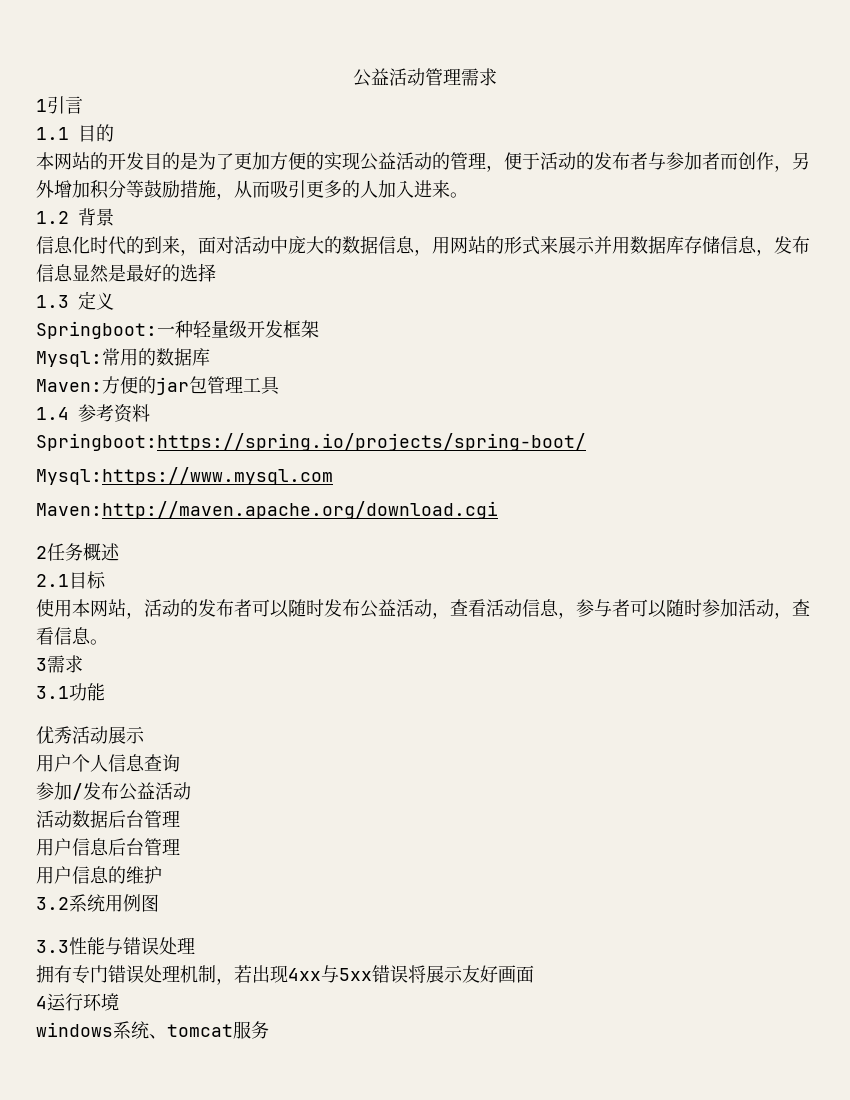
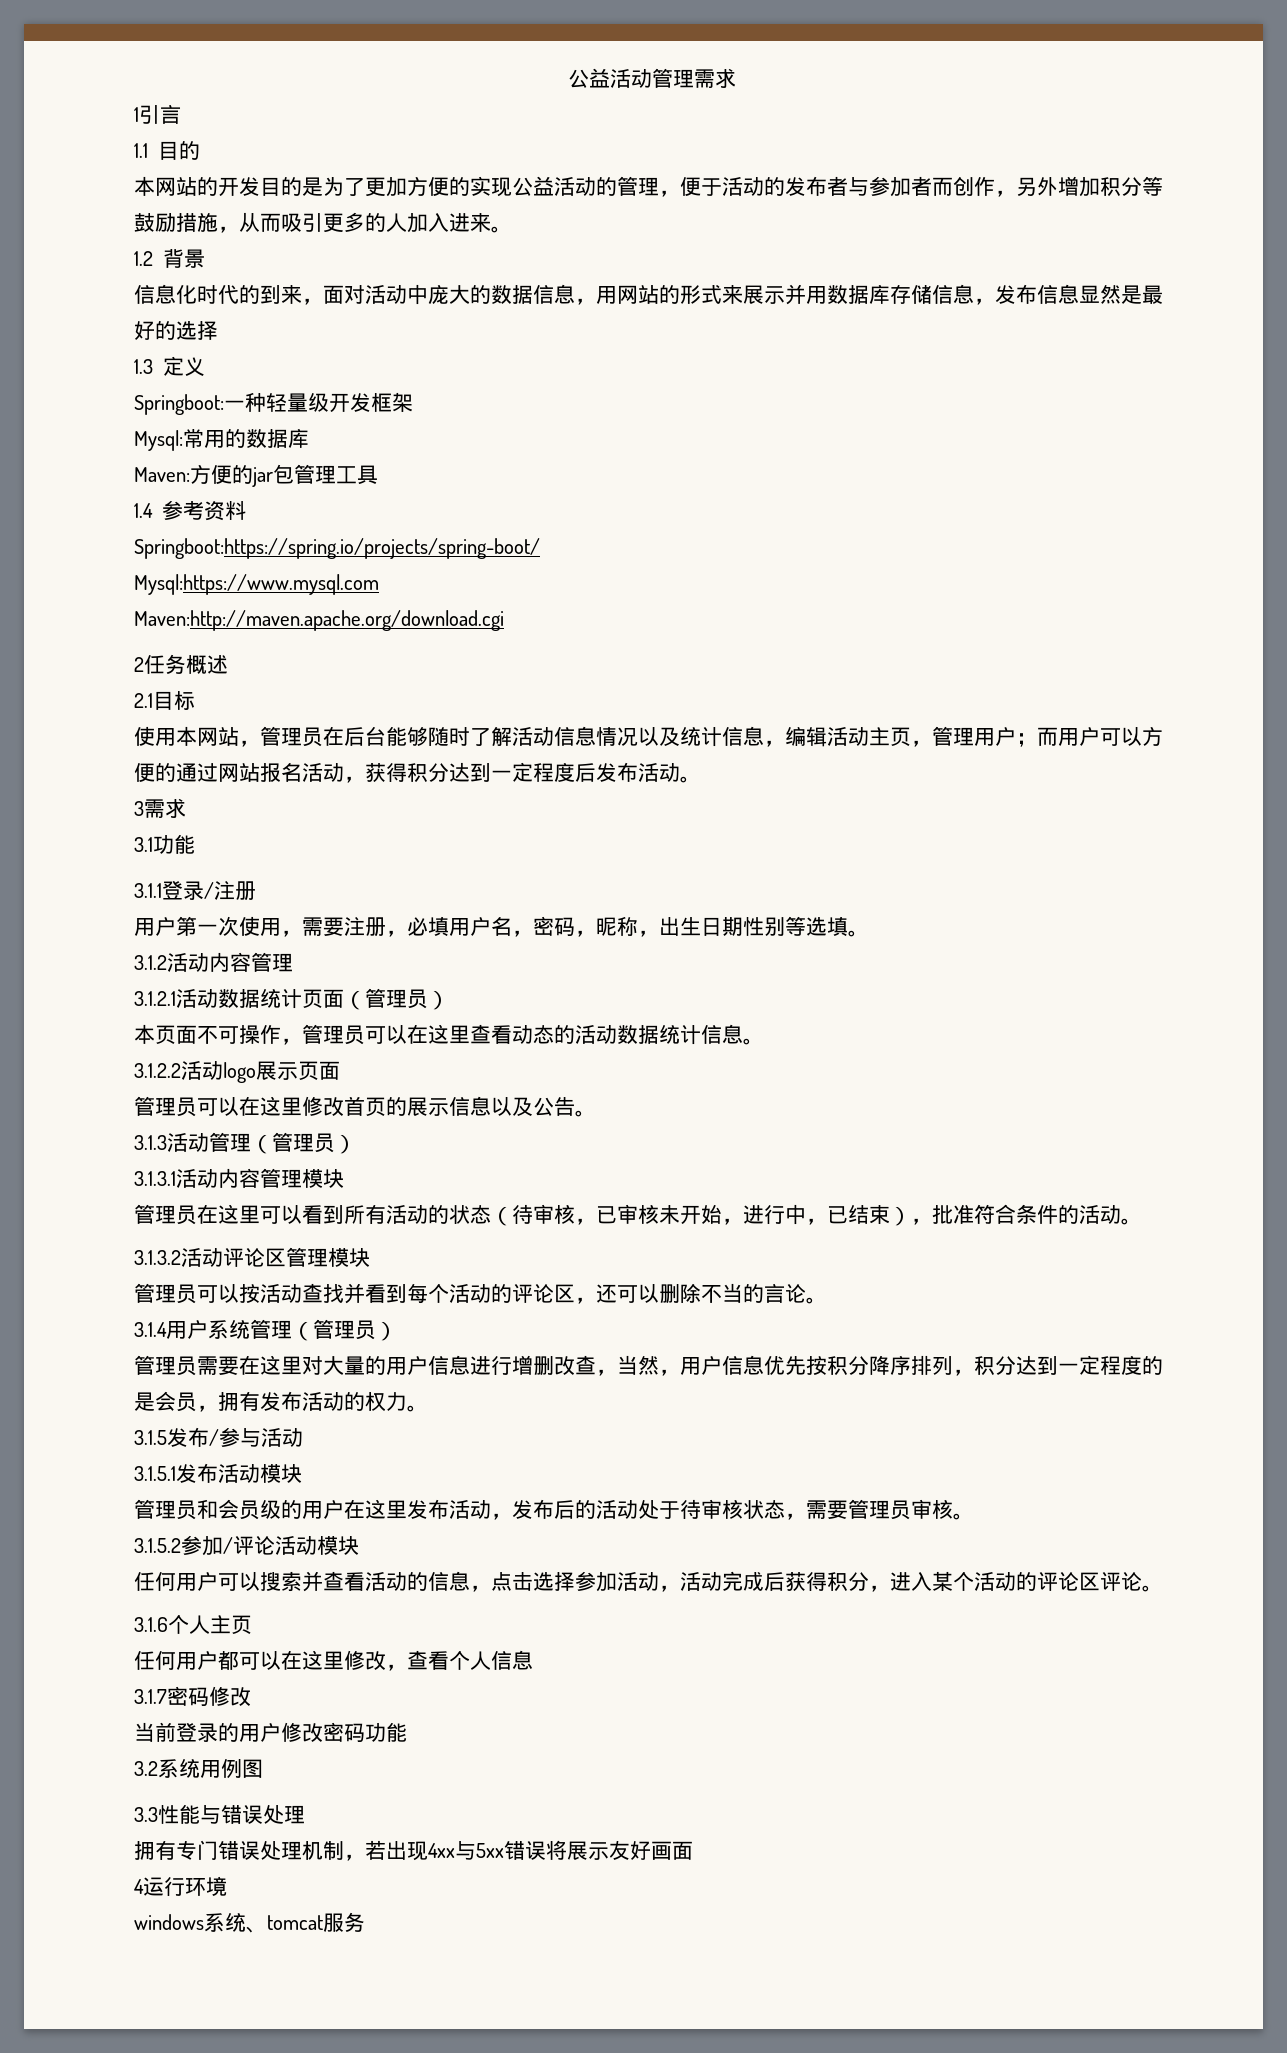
[144,599,810,619] [36,627,91,645] 活动的发布者可以随时发布公益活动，查看活动信息，参与者可以随时参加活动，查看信息 -> [260,726,1163,747] [134,762,680,783] 管理员在后台能够随时了解活动信息情况以及统计信息，编辑活动主页，管理用户；而用户可以方便的通过网站报名活动，获得积分达到一定程度后发布活动
[36,726,145,744] [36,754,180,772] [36,782,191,801] [36,810,180,828] [36,838,180,856] [36,866,162,884] 优秀活动展示 // 用户个人信息查询 // 参加/发布公益活动 // 活动数据后台管理 // 用户信息后台管理 // 用户信息的维护 -> [134,881,256,900] [134,916,869,937] [134,952,293,972] [134,988,449,1010] [134,1024,764,1045] [134,1061,340,1083] [134,1096,596,1117] [134,1132,356,1154] [134,1168,344,1188] [134,1204,1142,1226] [134,1247,370,1267] [134,1283,827,1304] [134,1319,397,1341] [134,1355,1163,1376] [134,1391,428,1412] [134,1427,303,1447] [134,1463,302,1483] [134,1499,974,1520] [134,1535,359,1556] [134,1571,1163,1592] [134,1615,252,1634] [134,1650,533,1671] [134,1686,251,1706] [134,1722,407,1742] 3.1.1登录/注册 // 用户第一次使用，需要注册，必填用户名，密码，昵称，出生日期性别等选填。 // 3.1.2活动内容管理 // 3.1.2.1活动数据统计页面（管理员） // 本页面不可操作，管理员可以在这里查看动态的活动数据统计信息。 // 3.1.2.2活动logo展示页面 // 管理员可以在这里修改首页的展示信息以及公告。 // 3.1.3活动管理（管理员） // 3.1.3.1活动内容管理模块 // 管理员在这里可以看到所有活动的状态（待审核，已审核未开始，进行中，已结束），批准符合条件的活动。 // 3.1.3.2活动评论区管理模块 // 管理员可以按活动查找并看到每个活动的评论区，还可以删除不当的言论。 // 3.1.4用户系统管理（管理员） // 管理员需要在这里对大量的用户信息进行增删改查，当然，用户信息优先按积分降序排列，积分达到一定程度的是会员，拥有发布活动的权力。 // 3.1.5发布/参与活动 // 3.1.5.1发布活动模块 // 管理员和会员级的用户在这里发布活动，发布后的活动处于待审核状态，需要管理员审核。 // 3.1.5.2参加/评论活动模块 // 任何用户可以搜索并查看活动的信息，点击选择参加活动，活动完成后获得积分，进入某个活动的评论区评论。 // 3.1.6个人主页 // 任何用户都可以在这里修改，查看个人信息 // 3.1.7密码修改 // 当前登录的用户修改密码功能

